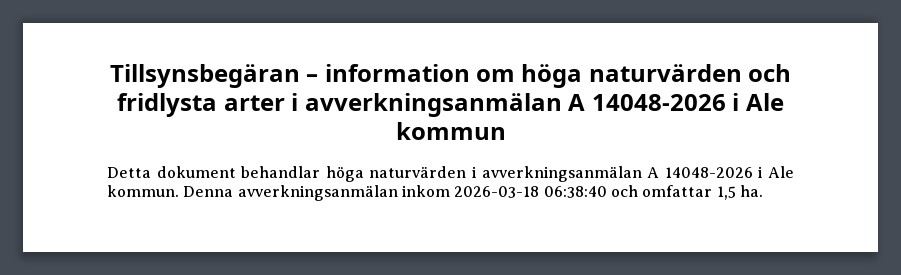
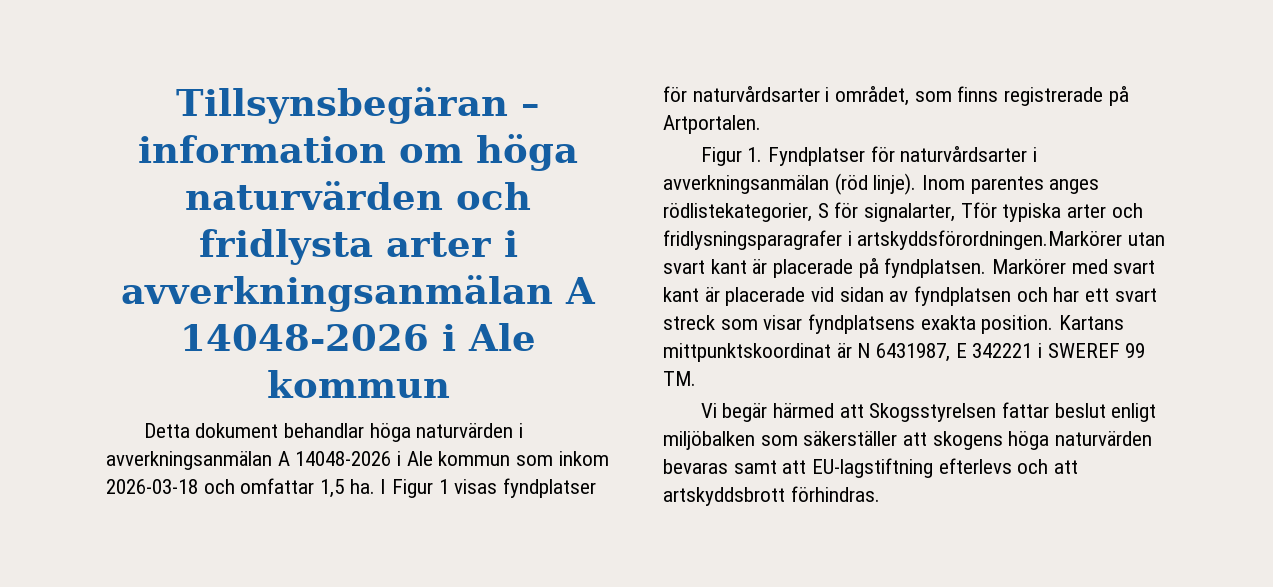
[107,185,398,201] kommun. Denna avverkningsanmälan -> [438,451,554,466] kommun som
[543,186,607,198] 06:38:40 -> (198, 486) none
(763, 191) none -> [380,478,597,498] [663,86,1129,106] [663,115,761,134] [700,146,1038,166] [663,173,1100,195] [663,202,1143,222] [663,230,1166,250] [663,258,1156,278] [663,286,1157,306] [663,314,1125,334] [663,343,1146,362] [663,371,696,386] [700,402,1157,422] [663,431,1153,450] [663,458,1079,478] [663,486,880,506] I Figur 1 visas fyndplatser för naturvårdsarter i området, som finns registrerade på Artportalen. // Figur 1. Fyndplatser för naturvårdsarter i avverkningsanmälan (röd linje). Inom parentes anges rödlistekategorier, S för signalarter, Tför typiska arter och fridlysningsparagrafer i artskyddsförordningen.Markörer utan svart kant är placerade på fyndplatsen. Markörer med svart kant är placerade vid sidan av fyndplatsen och har ett svart streck som visar fyndplatsens exakta position. Kartans mittpunktskoordinat är N 6431987, E 342221 i SWEREF 99 TM. // Vi begär härmed att Skogsstyrelsen fattar beslut enligt miljöbalken som säkerställer att skogens höga naturvärden bevaras samt att EU-lagstiftning efterlevs och att artskyddsbrott förhindras.

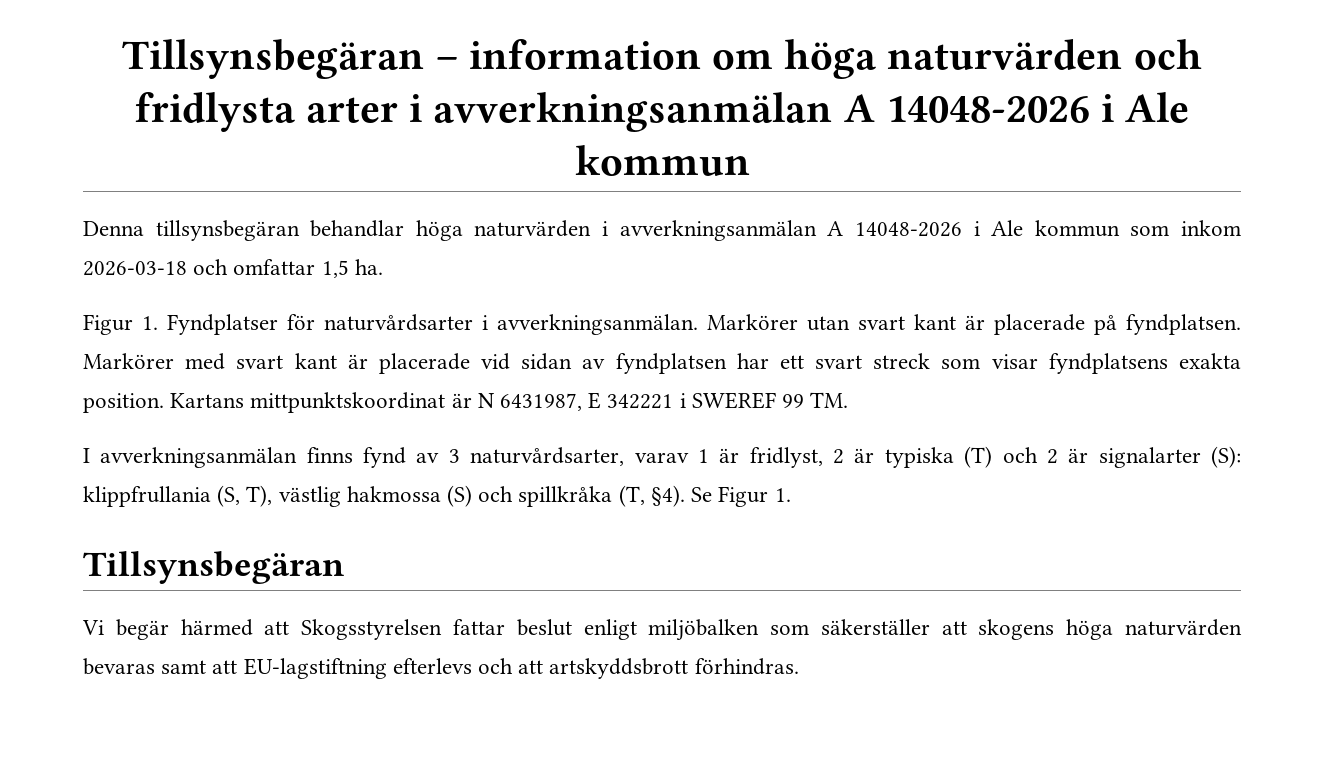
[143,423,279,438] Detta dokument -> [83,220,300,241] Denna tillsynsbegäran
[380,478,597,498] [663,86,1129,106] [663,115,761,134] I Figur 1 visas fyndplatser för naturvårdsarter i området, som finns registrerade på Artportalen. -> (383, 267) none
[663,173,1100,195] [663,202,1143,222] [663,230,1123,250] avverkningsanmälan (röd linje). Inom parentes anges rödlistekategorier, S för signalarter, Tför typiska arter och fridlysningsparagrafer i artskyddsförordningen.Markörer -> [497,314,798,335] avverkningsanmälan. Markörer
[1016,287,1048,302] och -> (727, 363) none
(696, 378) none -> [83,446,1241,468] [83,485,791,507] [83,551,344,584] // I avverkningsanmälan finns fynd av 3 naturvårdsarter, varav 1 är fridlyst, 2 är typiska (T) och 2 är signalarter (S): klippfrullania (S, T), västlig hakmossa (S) och spillkråka (T, §4). Se Figur 1. // Tillsynsbegäran

